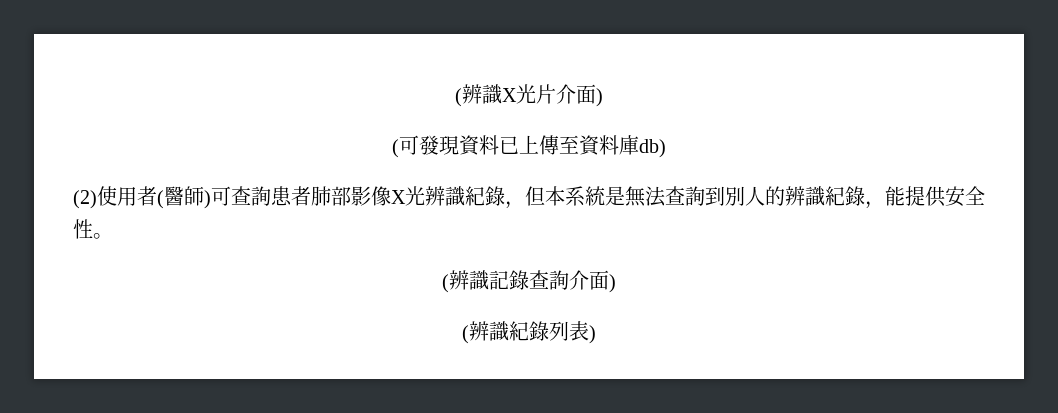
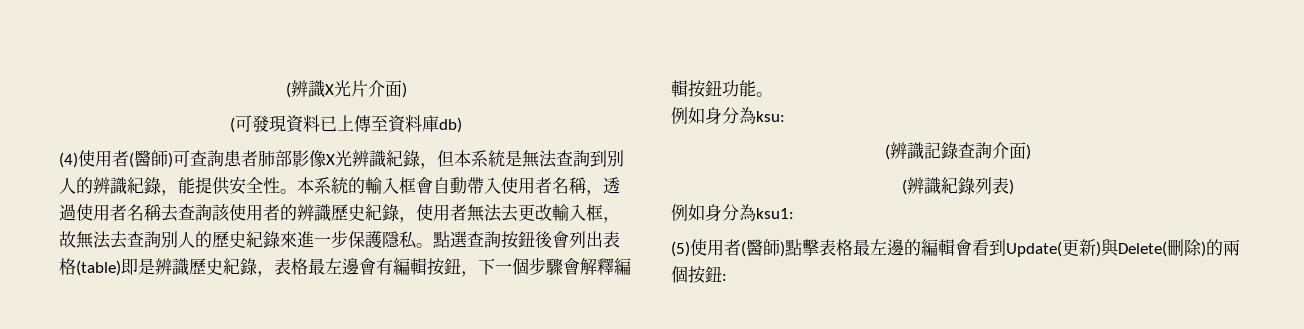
[73,190,97,209] (2) -> [59,152,78,168] (4)
(113, 236) none -> [297,177,620,196] [59,204,620,223] [59,230,620,249] [59,257,631,277] [671,80,773,98] [671,107,785,124] 本系統的輸入框會自動帶入使用者名稱，透過使用者名稱去查詢該使用者的辨識歷史紀錄，使用者無法去更改輸入框，故無法去查詢別人的歷史紀錄來進一步保護隱私。點選查詢按鈕後會列出表格(table)即是辨識歷史紀錄，表格最左邊會有編輯按鈕，下一個步驟會解釋編輯按鈕功能。 // 例如身分為ksu:
(596, 334) none -> [671,204,794,221] [671,239,1240,257] [671,266,727,284] // 例如身分為ksu1: // (5)使用者(醫師)點擊表格最左邊的編輯會看到Update(更新)與Delete(刪除)的兩個按鈕:

